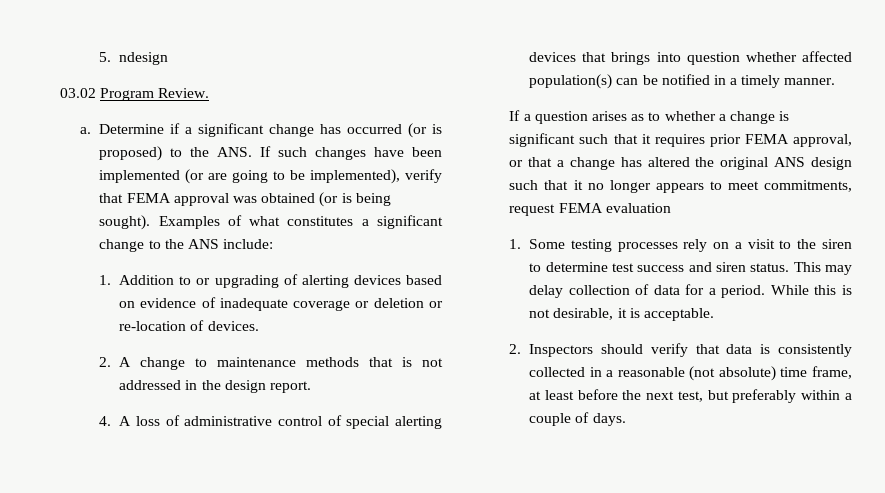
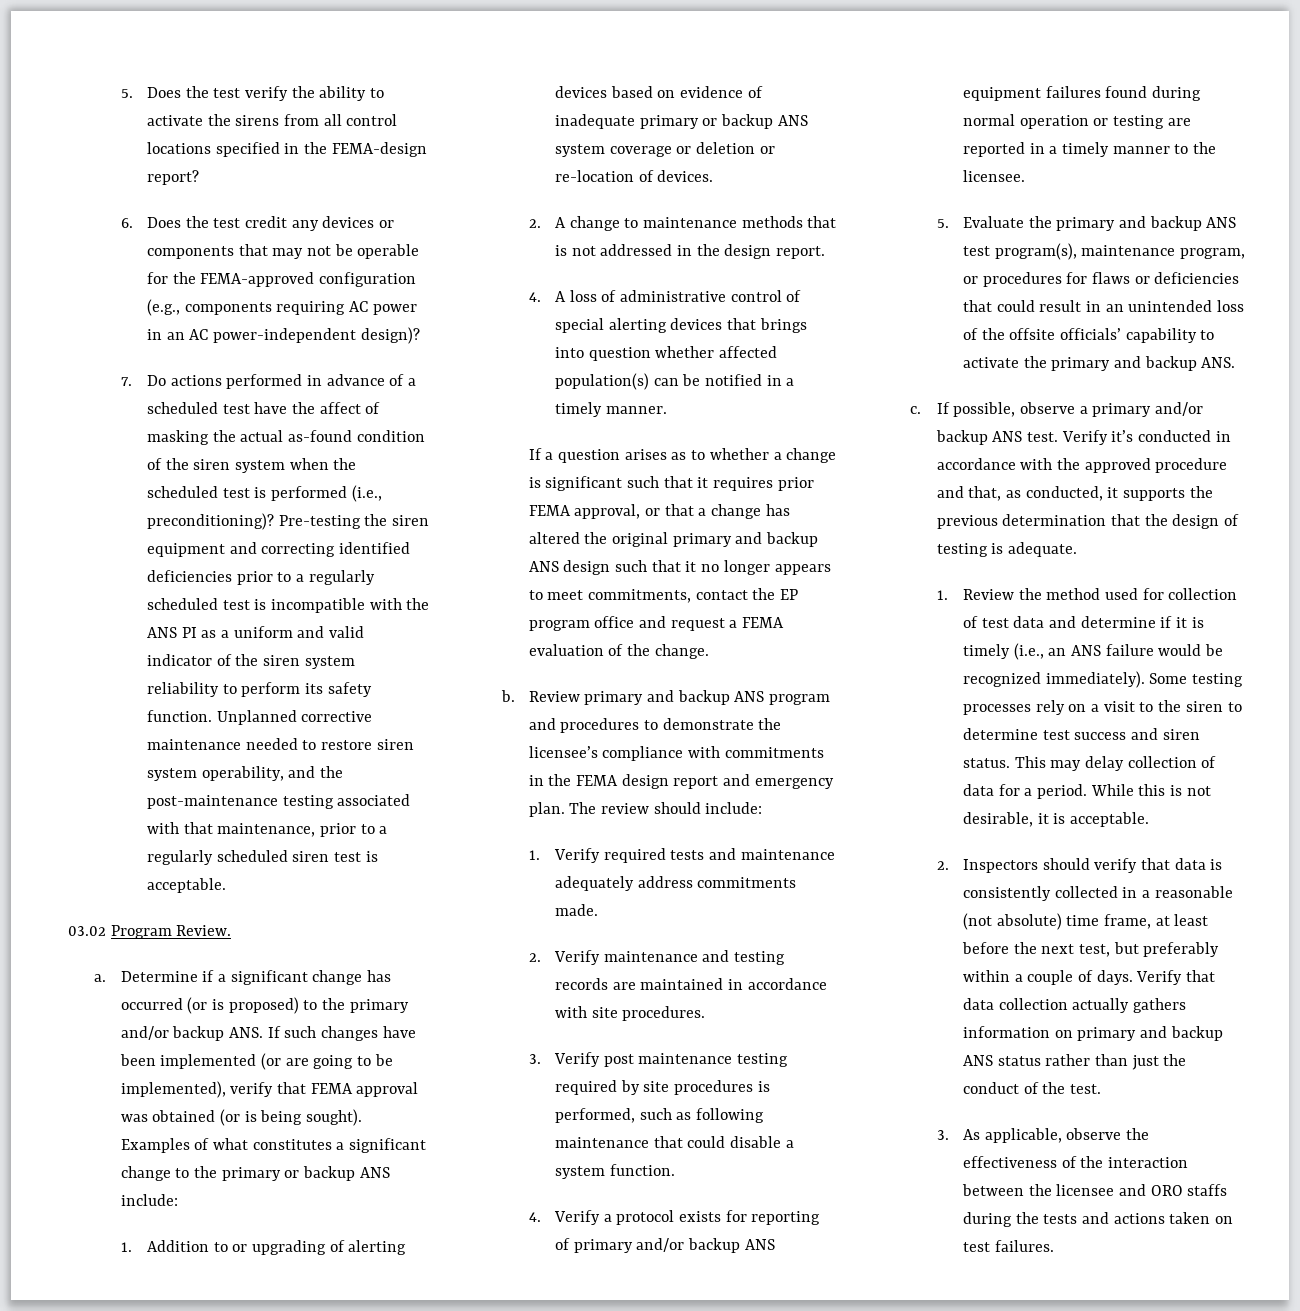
[99,52,169,65] 5. ndesign -> [120,86,385,101] [146,114,398,126] [146,142,427,157] [146,170,199,185] [120,216,395,231] [146,244,420,259] [146,272,417,287] [146,299,417,316] [146,327,420,344] [120,374,417,389] [146,402,381,414] [146,430,425,445] [146,458,357,473] [146,485,382,502] [146,513,430,530] [146,542,411,557] [146,570,375,585] [146,598,430,613] [146,626,365,638] [146,654,355,669] [146,682,372,697] [146,710,373,725] [146,738,414,750] [146,766,344,781] [146,794,411,809] [146,822,388,837] [146,850,378,865] [146,878,226,893] 5. Does the test verify the ability to activate the sirens from all control locations specified in the FEMA-design report? // 6. Does the test credit any devices or components that may not be operable for the FEMA-approved configuration (e.g., components requiring AC power in an AC power-independent design)? // 7. Do actions performed in advance of a scheduled test have the affect of masking the actual as-found condition of the siren system when the scheduled test is performed (i.e., preconditioning)? Pre-testing the siren equipment and correcting identified deficiencies prior to a regularly scheduled test is incompatible with the ANS PI as a uniform and valid indicator of the siren system reliability to perform its safety function. Unplanned corrective maintenance needed to restore siren system operability, and the post-maintenance testing associated with that maintenance, prior to a regularly scheduled siren test is acceptable.
(210, 152) none -> [349,999,409,1013] [120,1026,225,1041] primary and/or backup
(184, 244) none -> [221,1166,356,1181] primary or backup
(288, 304) none -> [639,114,808,129] [554,144,605,157] primary or backup ANS system
(769, 163) none -> [672,532,819,547] primary and backup
[509,203,671,216] [509,239,522,249] request FEMA evaluation // 1. -> [695,588,799,600] [528,616,785,631] [528,644,709,659] [501,690,831,705] [528,718,782,733] [528,746,824,761] [528,774,834,789] [528,802,763,817] [528,848,835,863] [554,876,797,891] [554,904,598,916] [528,950,786,965] [554,978,827,990] [554,1006,706,1021] [528,1052,789,1067] [554,1080,770,1095] [554,1108,765,1123] [554,1136,794,1148] [554,1164,675,1179] [528,1210,821,1225] [554,1238,775,1253] [962,86,1202,101] [962,114,1191,129] [962,142,1217,157] [962,170,1025,182] [936,216,1237,231] [962,243,1246,260] [962,272,1240,287] [962,300,1245,312] [962,328,1215,343] [962,356,1236,371] [910,402,1204,417] [935,430,1231,445] [936,458,1228,473] [936,486,1213,501] [936,514,1240,529] [936,542,1078,557] [936,588,1238,600] [962,616,1204,628] [962,643,1224,660] [962,671,1145,688] contact the EP program office and request a FEMA evaluation of the change. // b. Review primary and backup ANS program and procedures to demonstrate the licensee’s compliance with commitments in the FEMA design report and emergency plan. The review should include: // 1. Verify required tests and maintenance adequately address commitments made. // 2. Verify maintenance and testing records are maintained in accordance with site procedures. // 3. Verify post maintenance testing required by site procedures is performed, such as following maintenance that could disable a system function. // 4. Verify a protocol exists for reporting of primary and/or backup ANS equipment failures found during normal operation or testing are reported in a timely manner to the licensee. // 5. Evaluate the primary and backup ANS test program(s), maintenance program, or procedures for flaws or deficiencies that could result in an unintended loss of the offsite officials’ capability to activate the primary and backup ANS. // c. If possible, observe a primary and/or backup ANS test. Verify it’s conducted in accordance with the approved procedure and that, as conducted, it supports the previous determination that the design of testing is adequate. // 1. Review the method used for collection of test data and determine if it is timely (i.e., an ANS failure would be recognized immediately).
(626, 419) none -> [1136,970,1216,985] [962,998,1187,1013] [962,1026,1223,1041] [962,1054,1187,1070] [962,1082,1102,1094] [936,1128,1150,1143] [962,1156,1189,1168] [961,1184,1228,1196] [962,1212,1234,1227] [962,1240,1054,1252] Verify that data collection actually gathers information on primary and backup ANS status rather than just the conduct of the test. // 3. As applicable, observe the effectiveness of the interaction between the licensee and ORO staffs during the tests and actions taken on test failures.

